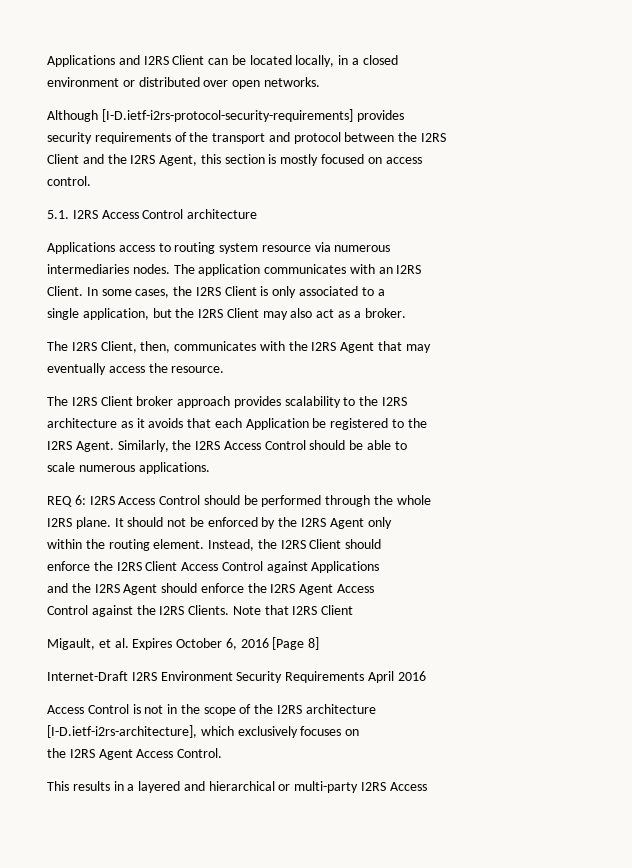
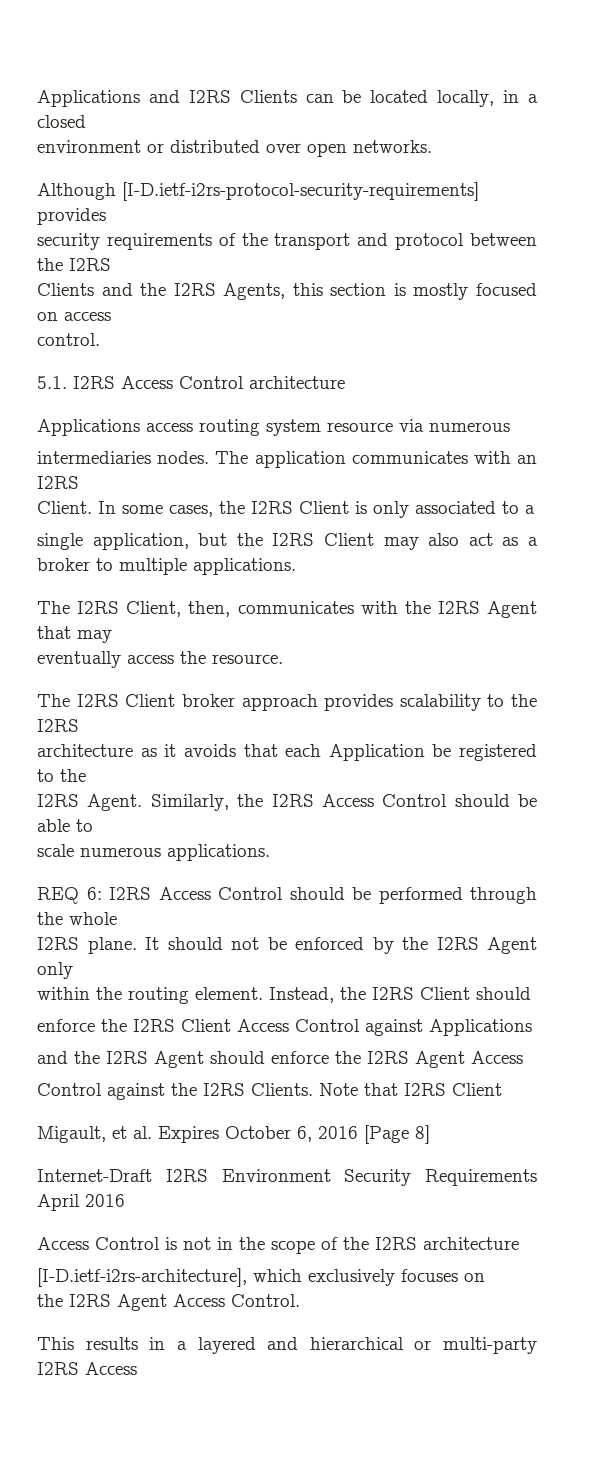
[172,55,205,65] Client -> [239,90,297,103] Clients
[47,154,198,166] Client and the I2RS Agent, -> [37,283,286,300] Clients and the I2RS Agents,
[158,243,171,252] to -> (193, 427) none
[364,308,406,318] broker. -> [37,558,296,575] broker to multiple applications.

